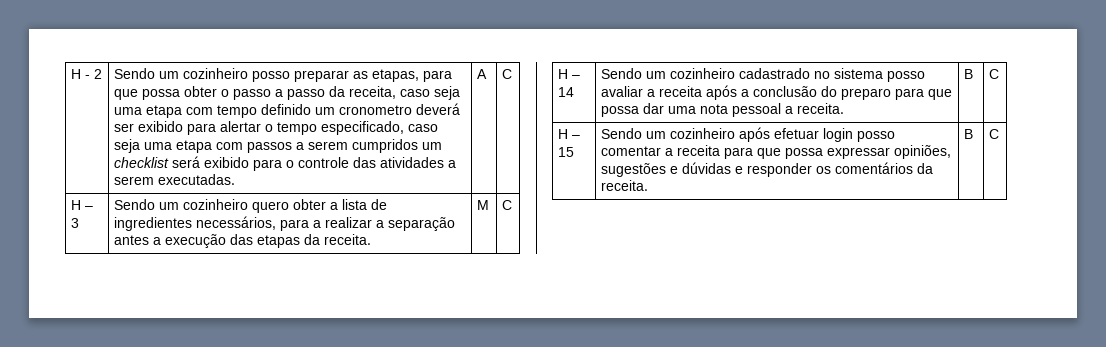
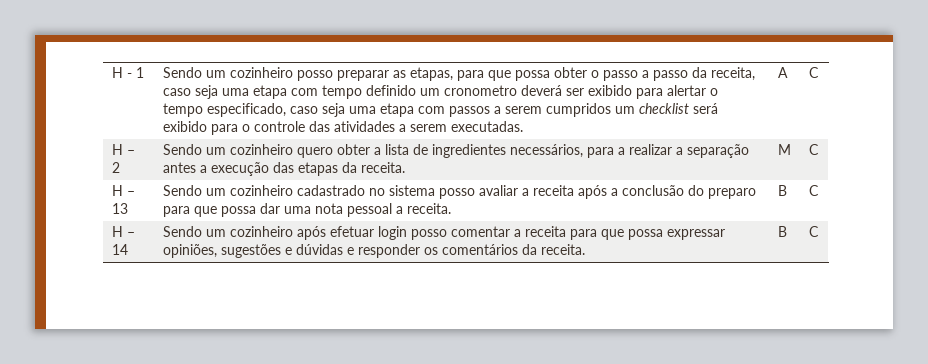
[70,69,102,79] H - 2 -> [111,67,144,78] H - 1
[70,218,79,228] 3 -> [111,162,120,173] 2
[557,87,574,97] 14 -> [111,203,128,214] 13
[557,147,574,157] 15 -> [111,244,128,255] 14

